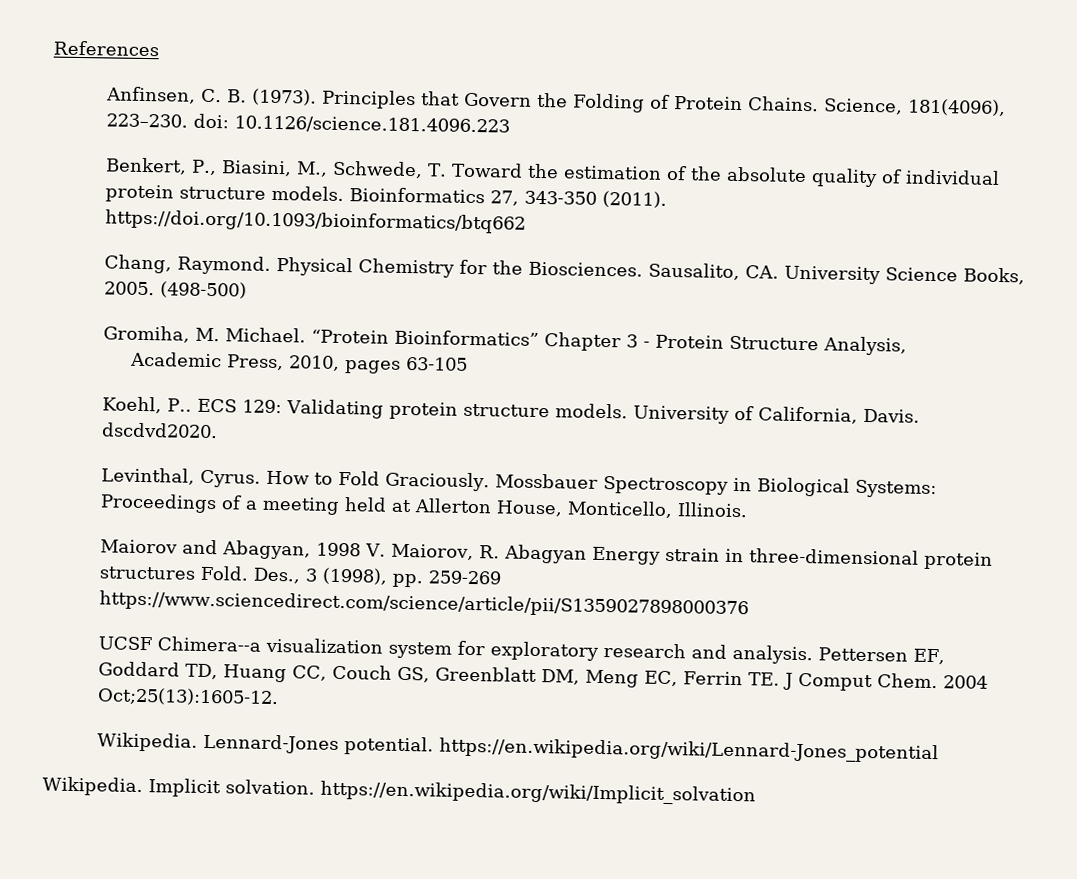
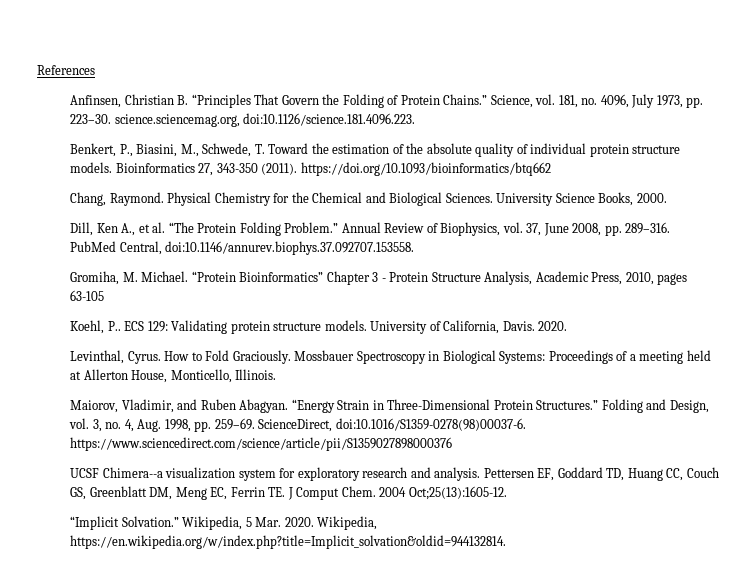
[201,88,461,110] C. B. (1973). Principles that -> [124,94,280,108] Christian B. “Principles That
[748,96,1007,117] [106,113,511,135] Chains. Science, 181(4096), 223–230. doi: 10.1126/science.181.4096.223 -> [443,94,704,108] [69,113,416,127] Chains.” Science, vol. 181, no. 4096, July 1973, pp. 223–30. science.sciencemag.org, doi:10.1126/science.181.4096.223.
[528,261,1026,285] [104,281,248,299] Biosciences. Sausalito, CA. University Science Books, 2005. (498-500) -> [312,192,667,206] [69,222,671,236] [69,241,415,255] Chemical and Biological Sciences. University Science Books, 2000. // Dill, Ken A., et al. “The Protein Folding Problem.” Annual Review of Biophysics, vol. 37, June 2008, pp. 289–316. PubMed Central, doi:10.1146/annurev.biophys.37.092707.153558.
(908, 346) // -> (533, 278) none
[101,422,219,439] dscdvd2020. -> [538,321,568,331] 2020.
[100,539,994,570] [99,565,502,588] Maiorov and Abagyan, 1998 V. Maiorov, R. Abagyan Energy strain in three-dimensional protein structures Fold. Des., 3 (1998), pp. 259-269 -> [69,399,709,413] [68,418,526,432] Maiorov, Vladimir, and Ruben Abagyan. “Energy Strain in Three-Dimensional Protein Structures.” Folding and Design, vol. 3, no. 4, Aug. 1998, pp. 259–69. ScienceDirect, doi:10.1016/S1359-0278(98)00037-6.
[97,732,940,764] [42,776,756,806] Wikipedia. Lennard-Jones potential. https://en.wikipedia.org/wiki/Lennard-Jones_potential // Wikipedia. Implicit solvation. https://en.wikipedia.org/wiki/Implicit_solvation -> [69,516,378,530] [69,535,506,549] “Implicit Solvation.” Wikipedia, 5 Mar. 2020. Wikipedia, https://en.wikipedia.org/w/index.php?title=Implicit_solvation&oldid=944132814.

